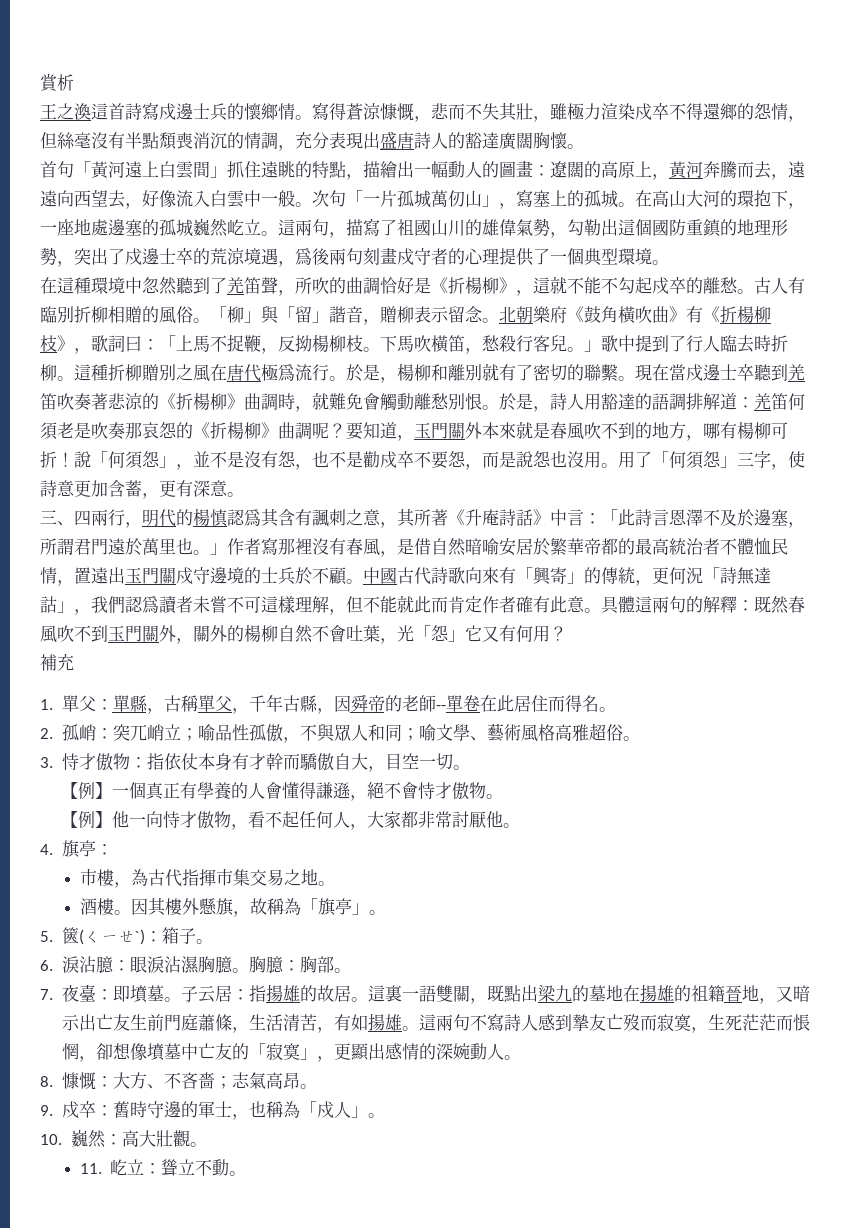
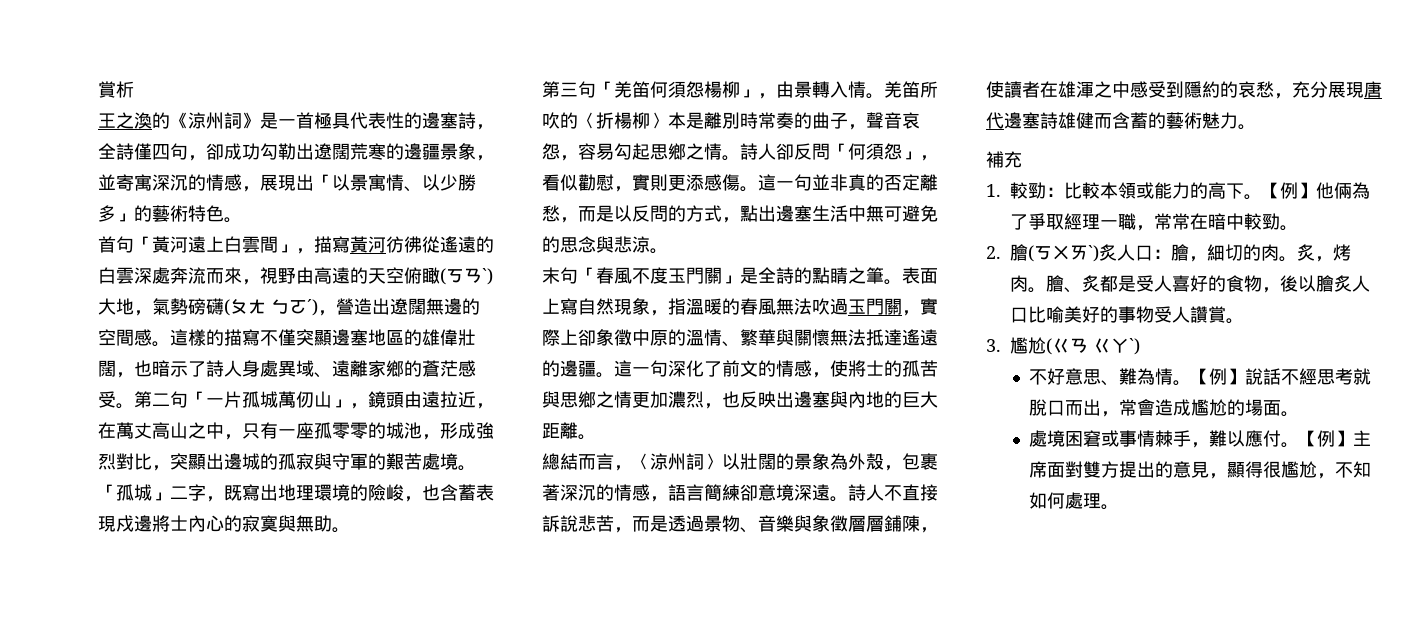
[91,102,805,122] [40,131,567,151] 這首詩寫戍邊士兵的懷鄉情。寫得蒼涼慷慨，悲而不失其壯，雖極力渲染戍卒不得還鄉的怨情，但絲毫沒有半點頹喪消沉的情調，充分表現出盛唐詩人的豁達廣闊胸懷 -> [152,112,494,130] [98,143,494,161] [98,174,476,192] [98,205,224,222] 的《涼州詞》是一首極具代表性的邊塞詩，全詩僅四句，卻成功勾勒出遼闊荒寒的邊疆景象，並寄寓深沉的情感，展現出「以景寓情、以少勝多」的藝術特色
[227,160,805,180] [40,189,329,209] 抓住遠眺的特點，描繪出一幅動人的圖畫：遼闊的高原上，黃河奔騰而去，遠遠向西望去，好像流入白雲中一般。次 -> [296,236,494,254] [98,267,493,285] [98,298,480,316] [98,329,476,347] [98,360,476,378] [98,391,170,409] ，描寫黃河彷彿從遙遠的白雲深處奔流而來，視野由高遠的天空俯瞰(ㄎㄢˋ)大地，氣勢磅礴(ㄆㄤ ㄅㄛˊ)，營造出遼闊無邊的空間感。這樣的描寫不僅突顯邊塞地區的雄偉壯闊，也暗示了詩人身處異域、遠離家鄉的蒼茫感受。第二
[516,189,805,209] [40,218,788,238] [40,247,669,267] [40,276,805,296] [40,305,771,325] [40,334,788,354] [40,363,805,383] [40,392,805,412] [40,421,788,441] [40,450,805,470] [40,480,244,499] [40,508,805,528] [40,537,788,557] [40,567,771,586] [40,595,805,615] [40,624,567,644] [40,653,74,671] [40,694,616,714] [40,723,640,743] [40,753,470,772] [61,782,504,801] [61,811,521,830] [40,840,113,858] [79,869,335,888] [79,897,386,917] [40,927,213,945] [40,956,351,974] [40,984,810,1004] [61,1013,810,1033] [61,1043,521,1062] [40,1072,317,1090] [40,1100,385,1120] [40,1129,207,1148] [79,1159,230,1176] 寫塞上的孤城。在高山大河的環抱下，一座地處邊塞的孤城巍然屹立。這兩句，描寫了祖國山川的雄偉氣勢，勾勒出這個國防重鎮的地理形勢，突出了戍邊士卒的荒涼境遇，爲後兩句刻畫戍守者的心理提供了一個典型環境。 // 在這種環境中忽然聽到了羌笛聲，所吹的曲調恰好是《折楊柳》，這就不能不勾起戍卒的離愁。古人有臨別折柳相贈的風俗。「柳」與「留」諧音，贈柳表示留念。北朝樂府《鼓角橫吹曲》有《折楊柳枝》，歌詞曰：「上馬不捉鞭，反拗楊柳枝。下馬吹橫笛，愁殺行客兒。」歌中提到了行人臨去時折柳。這種折柳贈別之風在唐代極爲流行。於是，楊柳和離別就有了密切的聯繫。現在當戍邊士卒聽到羌笛吹奏著悲涼的《折楊柳》曲調時，就難免會觸動離愁別恨。於是，詩人用豁達的語調排解道：羌笛何須老是吹奏那哀怨的《折楊柳》曲調呢？要知道，玉門關外本來就是春風吹不到的地方，哪有楊柳可折！說「何須怨」，並不是沒有怨，也不是勸戍卒不要怨，而是說怨也沒用。用了「何須怨」三字，使詩意更加含蓄，更有深意。 // 三、四兩行，明代的楊慎認爲其含有諷刺之意，其所著《升庵詩話》中言：「此詩言恩澤不及於邊塞，所謂君門遠於萬里也。」作者寫那裡沒有春風，是借自然暗喻安居於繁華帝都的最高統治者不體恤民情，置遠出玉門關戍守邊境的士兵於不顧。中國古代詩歌向來有「興寄」的傳統，更何況「詩無達詁」，我們認爲讀者未嘗不可這樣理解，但不能就此而肯定作者確有此意。具體這兩句的解釋：既然春風吹不到玉門關外，關外的楊柳自然不會吐葉，光「怨」它又有何用？ // 補充 // 1.單父：單縣，古稱單父，千年古縣，因舜帝的老師--單卷在此居住而得名。 // 2.孤峭：突兀峭立；喻品性孤傲，不與眾人和同；喻文學、藝術風格高雅超俗。 // 3.恃才傲物：指依仗本身有才幹而驕傲自大，目空一切。 // 【例】一個真正有學養的人會懂得謙遜，絕不會恃才傲物。 // 【例】他一向恃才傲物，看不起任何人，大家都非常討厭他。 // 4.旗亭： // 市樓，為古代指揮市集交易之地。 // 酒樓。因其樓外懸旗，故稱為「旗亭」。 // 5.篋(ㄑㄧㄝˋ)：箱子。 // 6.淚沾臆：眼淚沾濕胸臆。胸臆：胸部。 // 7.夜臺：即墳墓。子云居：指揚雄的故居。這裏一語雙關，既點出梁九的墓地在揚雄的祖籍晉地，又暗示出亡友生前門庭蕭條，生活清苦，有如揚雄。這兩句不寫詩人感到摯友亡歿而寂寞，生死茫茫而悵惘，卻想像墳墓中亡友的「寂寞」，更顯出感情的深婉動人。 // 8.慷慨：大方、不吝嗇；志氣高昂。 // 9.戍卒：舊時守邊的軍士，也稱為「戍人」。 // 10.巍然：高大壯觀。 // 11.屹立：聳立不動 -> [368,391,494,409] [98,422,494,440] [98,453,476,471] [98,484,494,502] [98,515,350,533] [542,81,938,99] [542,112,920,130] [542,143,938,161] [542,174,938,192] [542,205,938,223] [542,236,668,254] [542,267,938,285] [542,298,938,316] [542,329,938,347] [542,360,938,378] [542,391,938,409] [542,422,596,440] [542,453,938,471] [542,484,938,502] [542,515,938,533] [986,81,1382,99] [986,112,1256,130] [986,151,1022,168] [986,182,1370,200] [1010,213,1298,231] [986,244,1351,262] [1010,275,1370,293] [1010,306,1244,324] [986,337,1140,355] [1029,368,1372,386] [1029,399,1300,417] [1029,430,1372,448] [1029,461,1372,479] [1029,492,1102,509] 鏡頭由遠拉近，在萬丈高山之中，只有一座孤零零的城池，形成強烈對比，突顯出邊城的孤寂與守軍的艱苦處境。「孤城」二字，既寫出地理環境的險峻，也含蓄表現戍邊將士內心的寂寞與無助。 // 第三句「羌笛何須怨楊柳」，由景轉入情。羌笛所吹的〈折楊柳〉本是離別時常奏的曲子，聲音哀怨，容易勾起思鄉之情。詩人卻反問「何須怨」，看似勸慰，實則更添感傷。這一句並非真的否定離愁，而是以反問的方式，點出邊塞生活中無可避免的思念與悲涼。 // 末句「春風不度玉門關」是全詩的點睛之筆。表面上寫自然現象，指溫暖的春風無法吹過玉門關，實際上卻象徵中原的溫情、繁華與關懷無法抵達遙遠的邊疆。這一句深化了前文的情感，使將士的孤苦與思鄉之情更加濃烈，也反映出邊塞與內地的巨大距離。 // 總結而言，〈涼州詞〉以壯闊的景象為外殼，包裹著深沉的情感，語言簡練卻意境深遠。詩人不直接訴說悲苦，而是透過景物、音樂與象徵層層鋪陳，使讀者在雄渾之中感受到隱約的哀愁，充分展現唐代邊塞詩雄健而含蓄的藝術魅力。 // 補充 // 1.較勁：比較本領或能力的高下。【例】他倆為了爭取經理一職，常常在暗中較勁。 // 2.膾(ㄎㄨㄞˋ)炙人口：膾，細切的肉。炙，烤肉。膾、炙都是受人喜好的食物，後以膾炙人口比喻美好的事物受人讚賞。 // 3.尷尬(ㄍㄢ ㄍㄚˋ) // 不好意思、難為情。【例】說話不經思考就脫口而出，常會造成尷尬的場面。 // 處境困窘或事情棘手，難以應付。【例】主席面對雙方提出的意見，顯得很尷尬，不知如何處理

